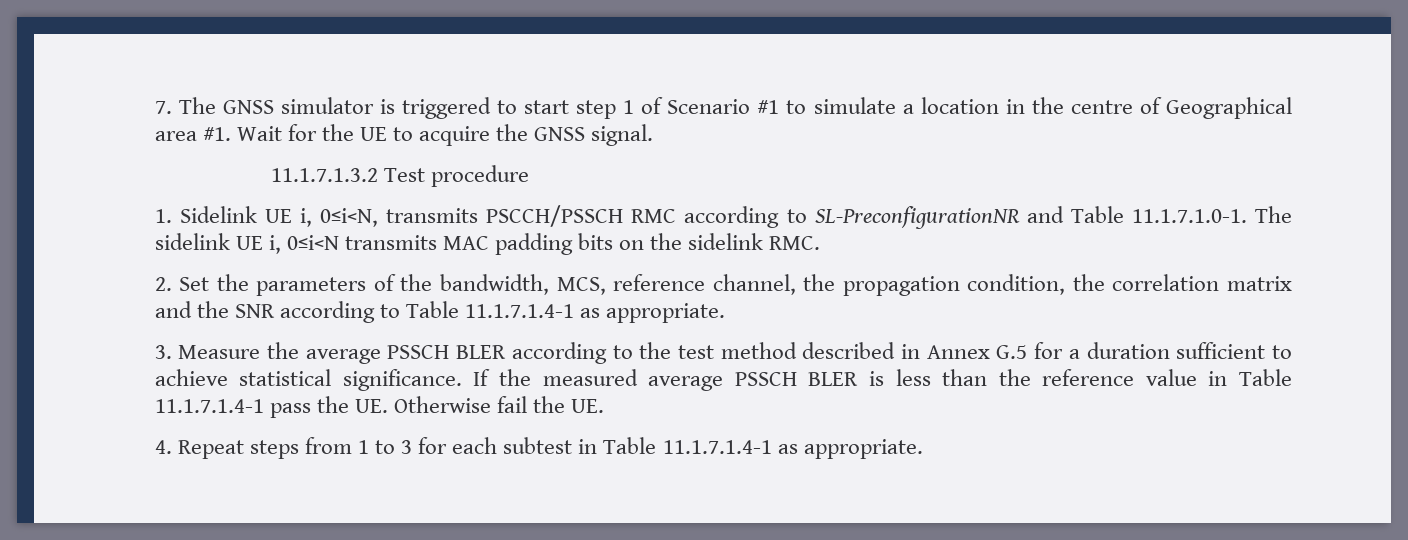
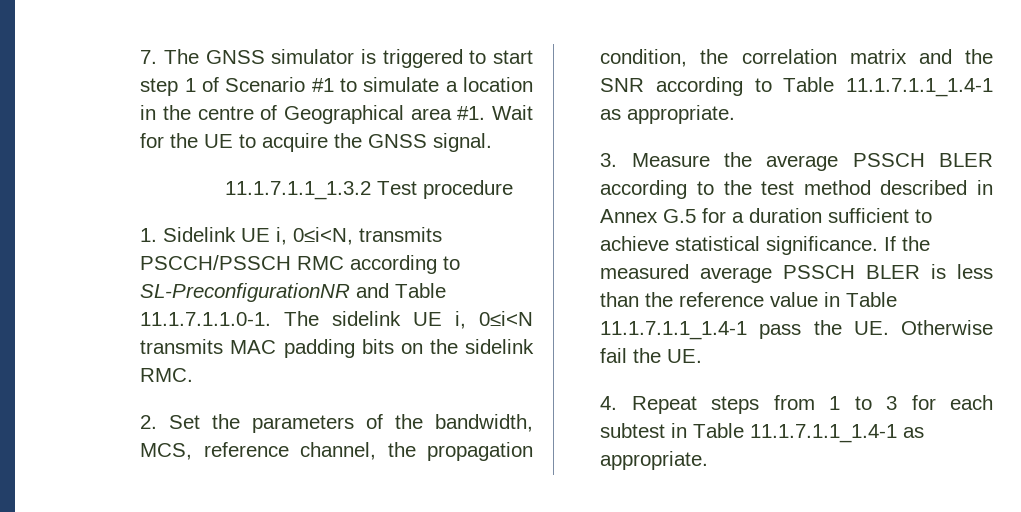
[270,168,378,182] 11.1.7.1.3.2 -> [225,181,372,200] 11.1.7.1.1_1.3.2
[1131,209,1247,223] 11.1.7.1.0-1. -> [140,312,272,326] 11.1.7.1.1.0-1.
[465,304,575,318] 11.1.7.1.4-1 -> [846,78,993,97] 11.1.7.1.1_1.4-1
[154,399,264,413] 11.1.7.1.4-1 -> [600,321,748,340] 11.1.7.1.1_1.4-1
[662,440,772,454] 11.1.7.1.4-1 -> [750,424,898,443] 11.1.7.1.1_1.4-1

